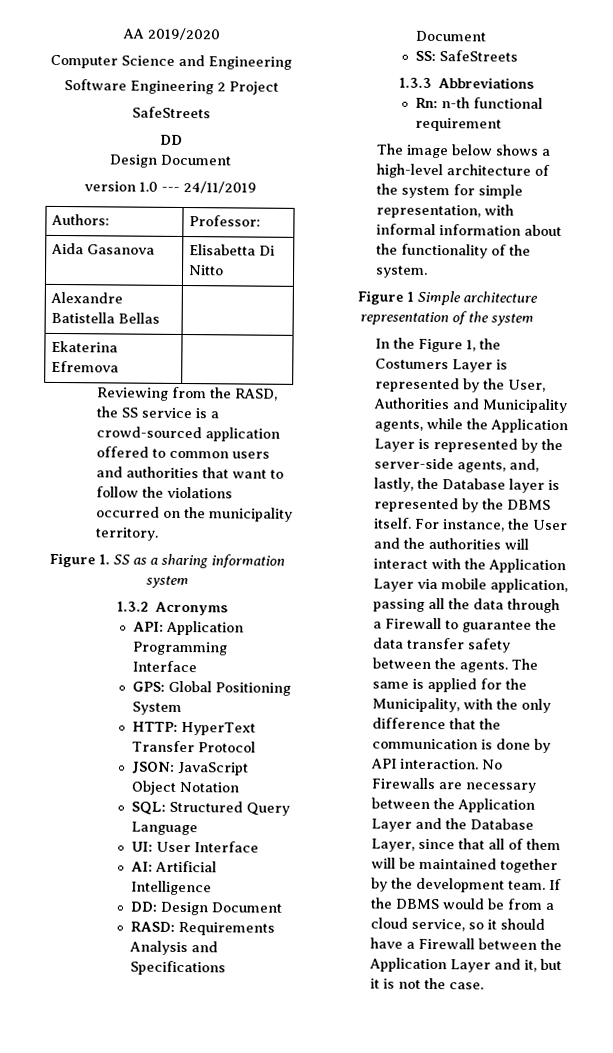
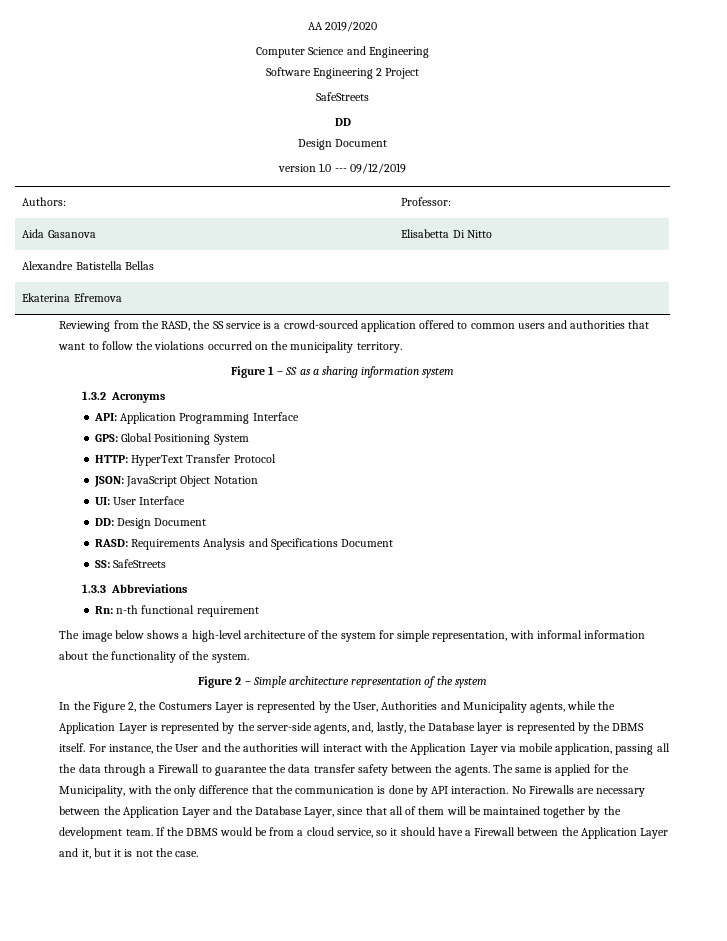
[182,180,257,194] 24/11/2019 -> [349,163,406,174] 09/12/2019
[99,554,110,565] 1. -> [267,366,284,375] 1 –
[130,800,290,816] [130,821,198,836] // SQL: Structured Query Language -> (258, 480) none
[130,860,217,873] [130,880,212,896] // AI: Artificial Intelligence -> (186, 500) none
[407,291,414,302] 1 -> [235,677,251,685] 2 –
[465,339,476,352] 1, -> [128,702,137,712] 2,

